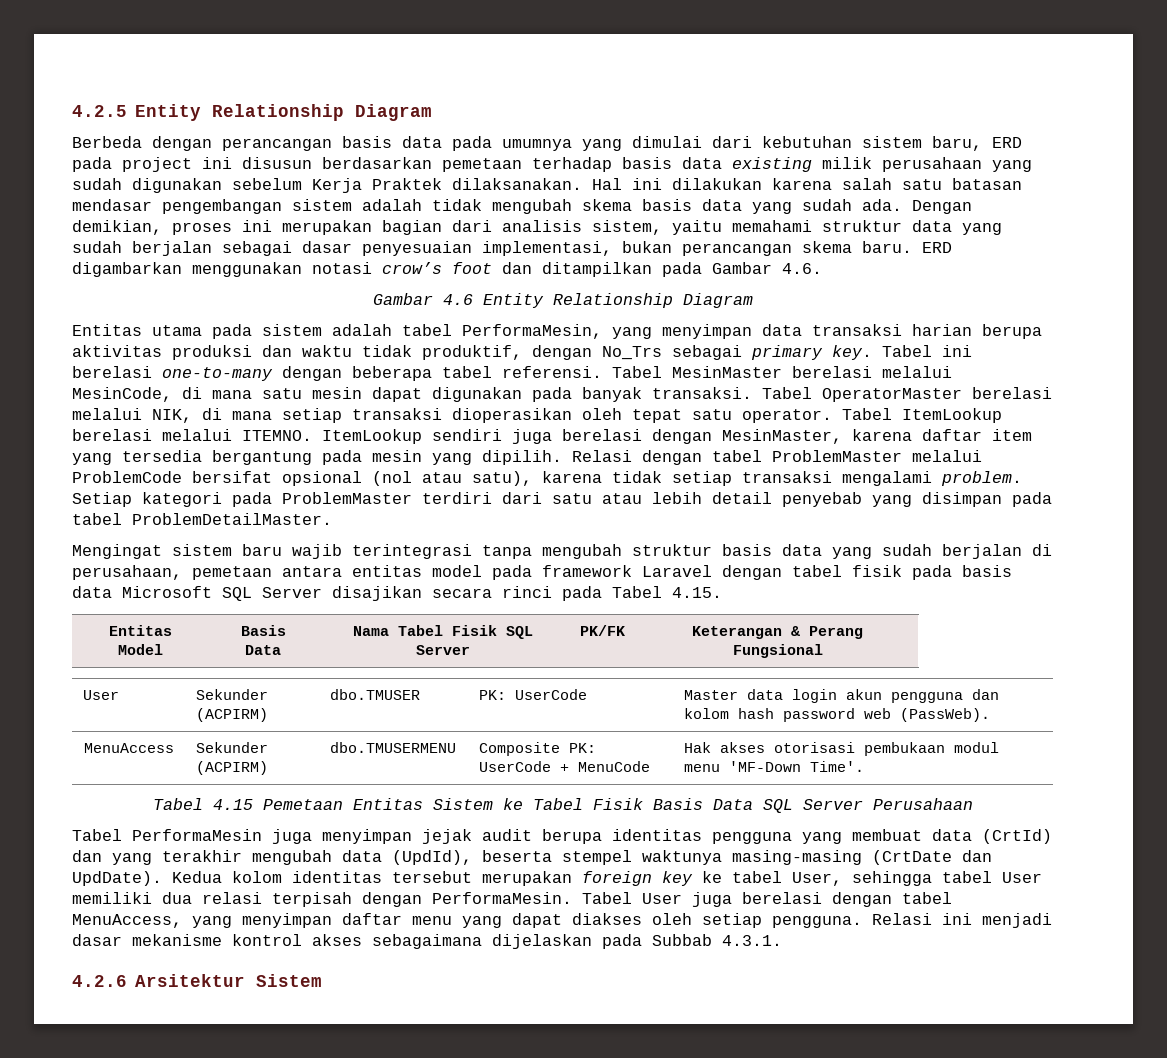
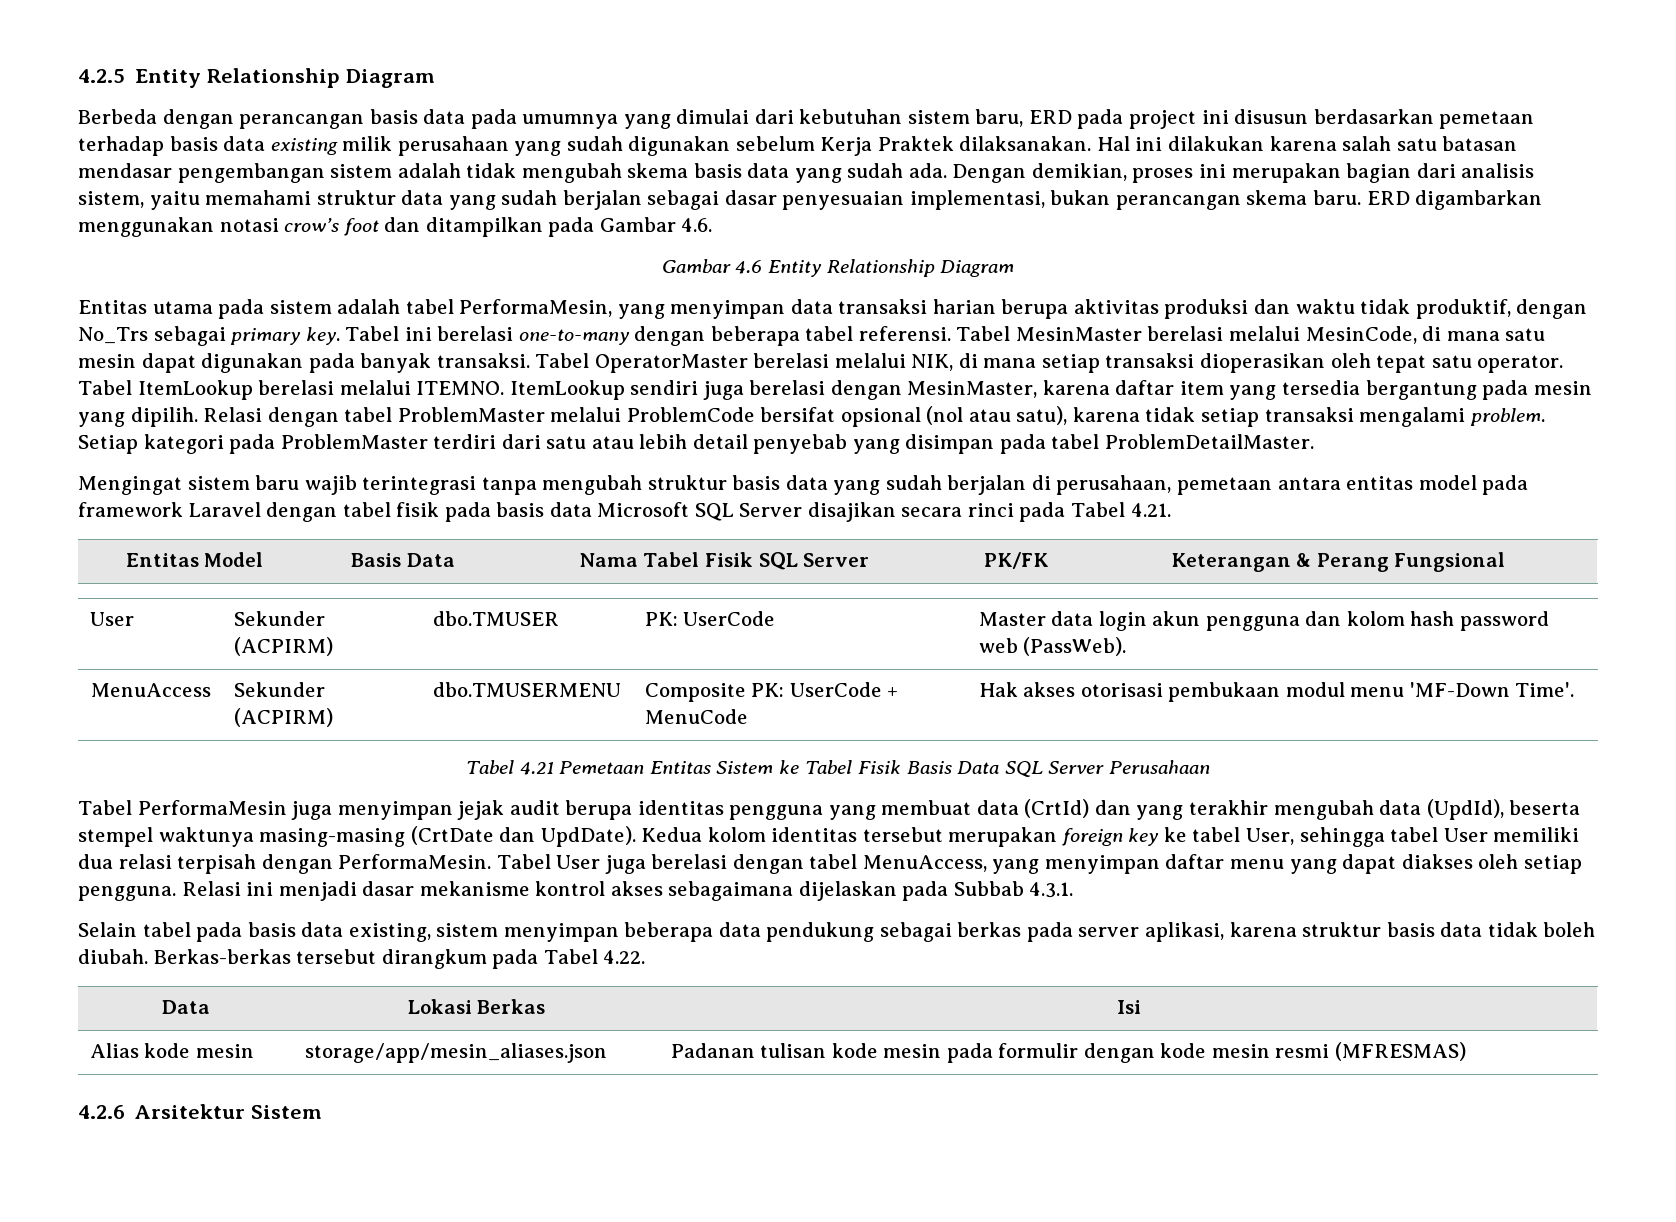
[672,587,722,598] 4.15. -> [1130,503,1171,517] 4.21.
[212,799,253,810] 4.15 -> [519,762,554,775] 4.21
(782, 940) none -> [78,922,1596,942] [78,949,646,969] [162,1000,210,1014] [407,999,546,1014] [1116,1000,1141,1014] [89,1043,254,1058] [304,1043,607,1063] [670,1042,1467,1063] // Selain tabel pada basis data existing, sistem menyimpan beberapa data pendukung sebagai berkas pada server aplikasi, karena struktur basis data tidak boleh diubah. Berkas-berkas tersebut dirangkum pada Tabel 4.22. // Data | Lokasi Berkas | Isi // Alias kode mesin | storage/app/mesin_aliases.json | Padanan tulisan kode mesin pada formulir dengan kode mesin resmi (MFRESMAS)

